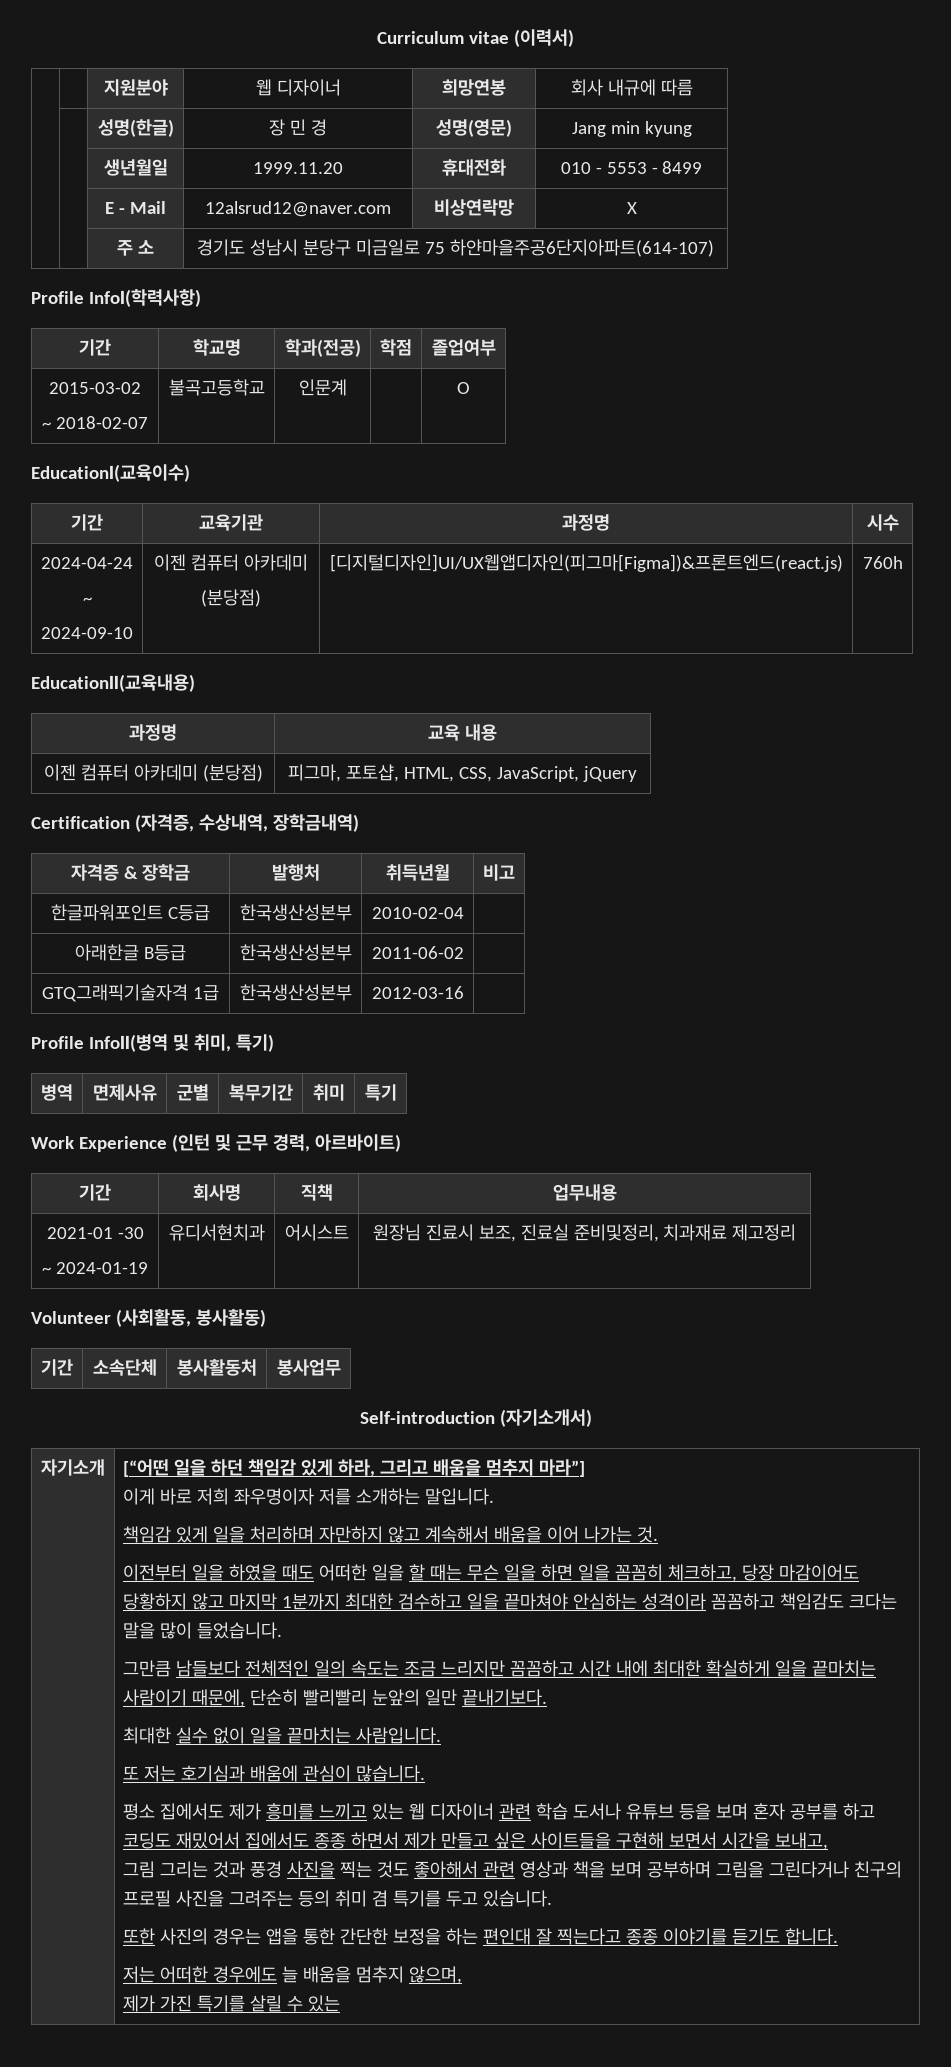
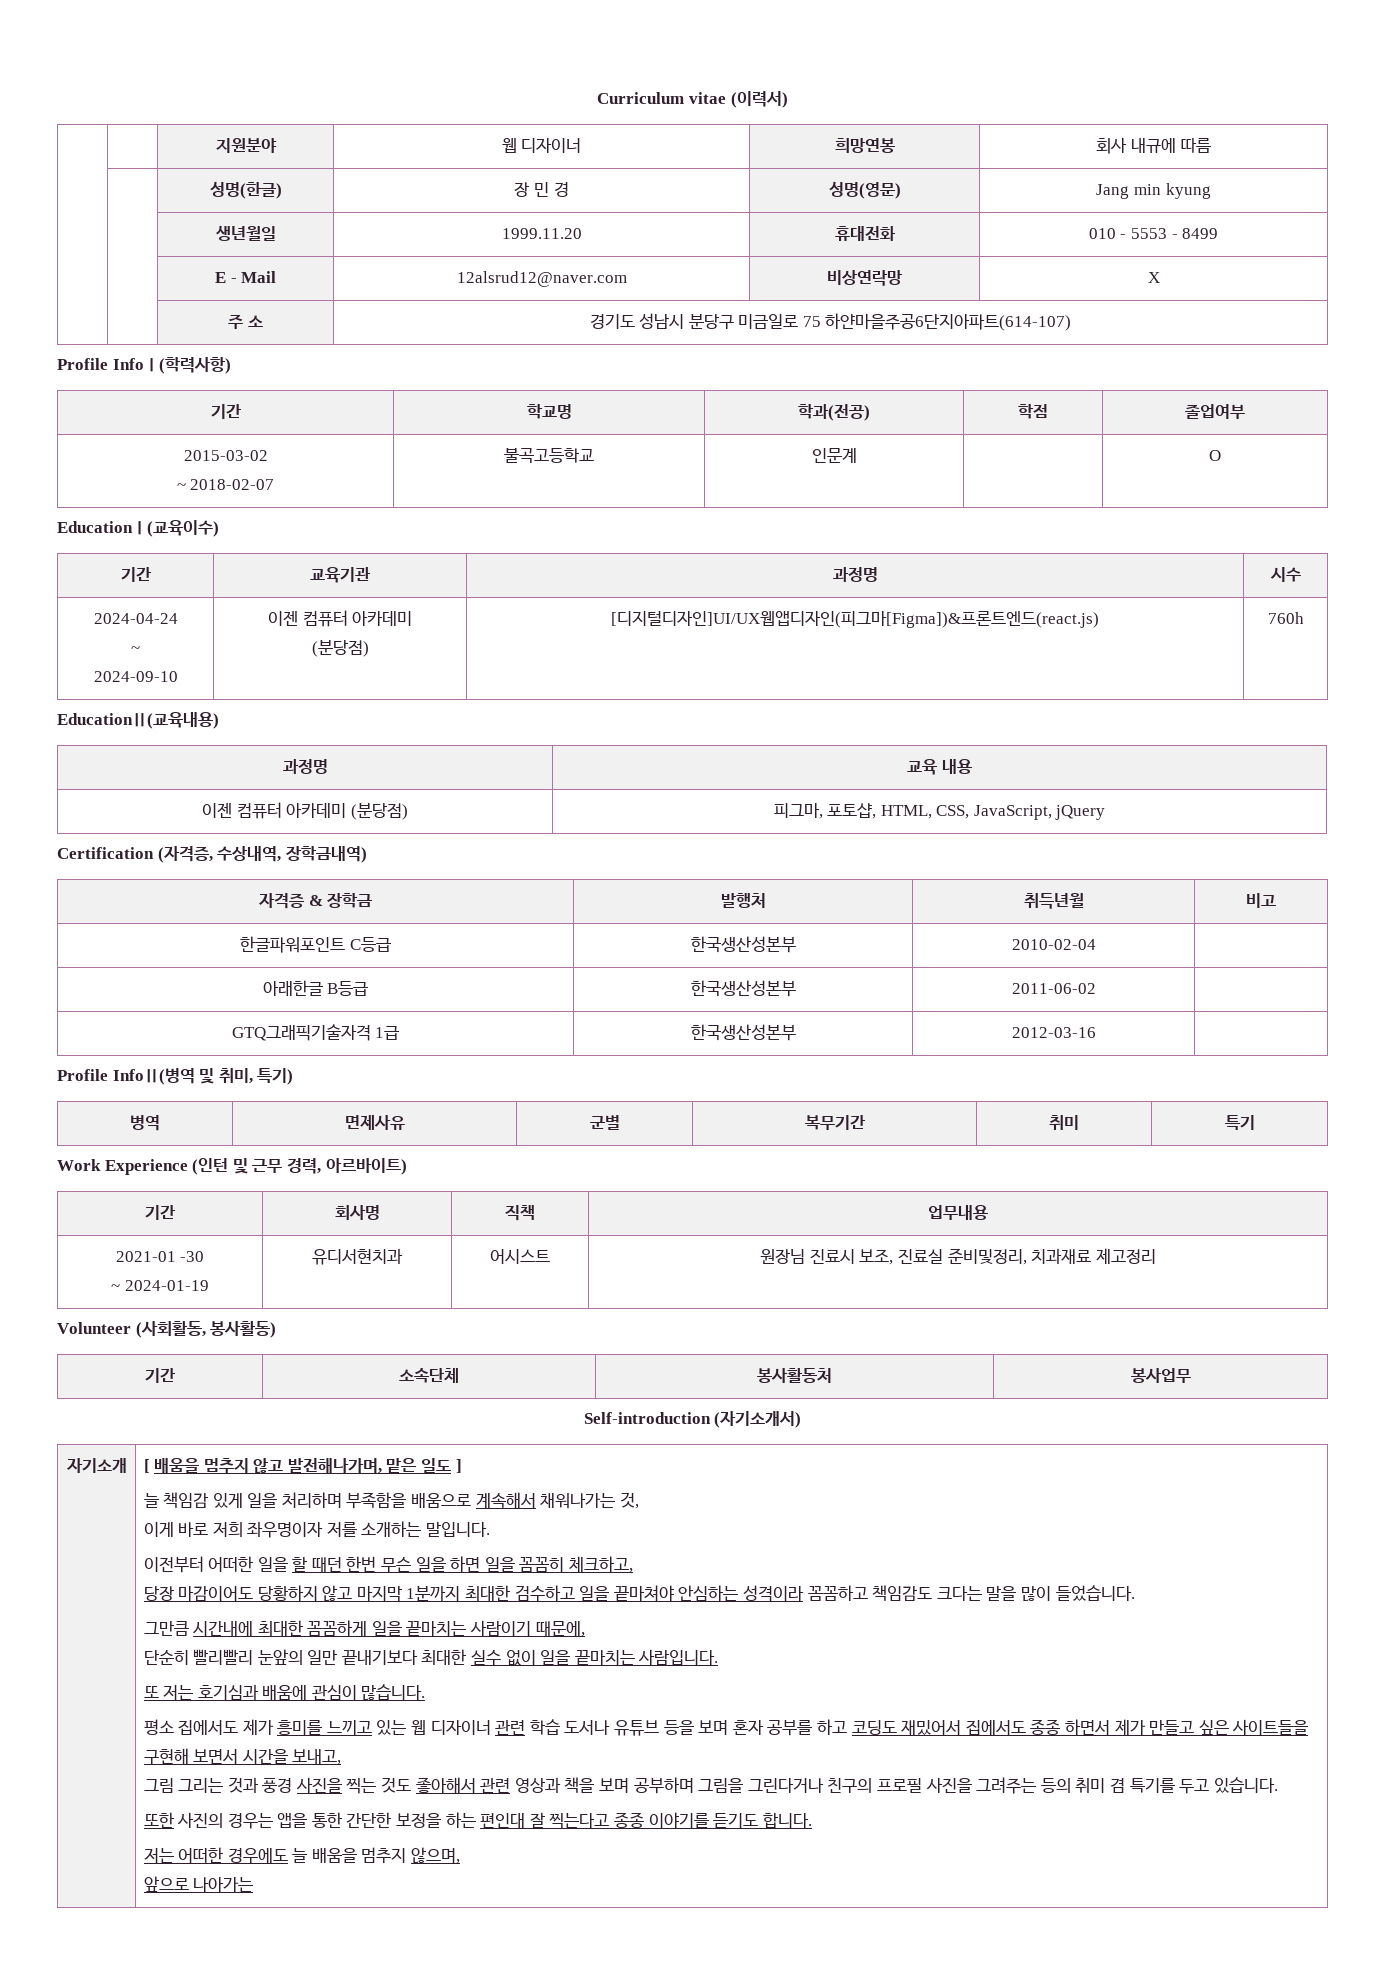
[123,1459,586,1477] [“어떤 일을 하던 책임감 있게 하라, 그리고 배움을 멈추지 마라”] -> [143,1458,462,1474] [143,1492,639,1509] [ 배움을 멈추지 않고 발전해나가며, 맡은 일도 ] // 늘 책임감 있게 일을 처리하며 부족함을 배움으로 계속해서 채워나가는 것,
[123,1526,659,1543] [123,1564,315,1581] 책임감 있게 일을 처리하며 자만하지 않고 계속해서 배움을 이어 나가는 것. // 이전부터 일을 하였을 때도 -> [143,1556,204,1573] 이전부터
[430,1564,463,1581] 때는 -> [311,1556,377,1572] 때던 한번
(738, 1573) none -> (634, 1564) //
[176,1660,771,1677] 남들보다 전체적인 일의 속도는 조금 느리지만 꼼꼼하고 시간 내에 최대한 확실하게 -> [193,1620,368,1636] 시간내에 최대한 꼼꼼하게
(246, 1698) none -> (585, 1629) //
[462,1689,548,1706] 끝내기보다. // -> [341,1650,418,1665] 끝내기보다
[123,1995,341,2012] 제가 가진 특기를 살릴 수 있는 -> [143,1876,254,1892] 앞으로 나아가는

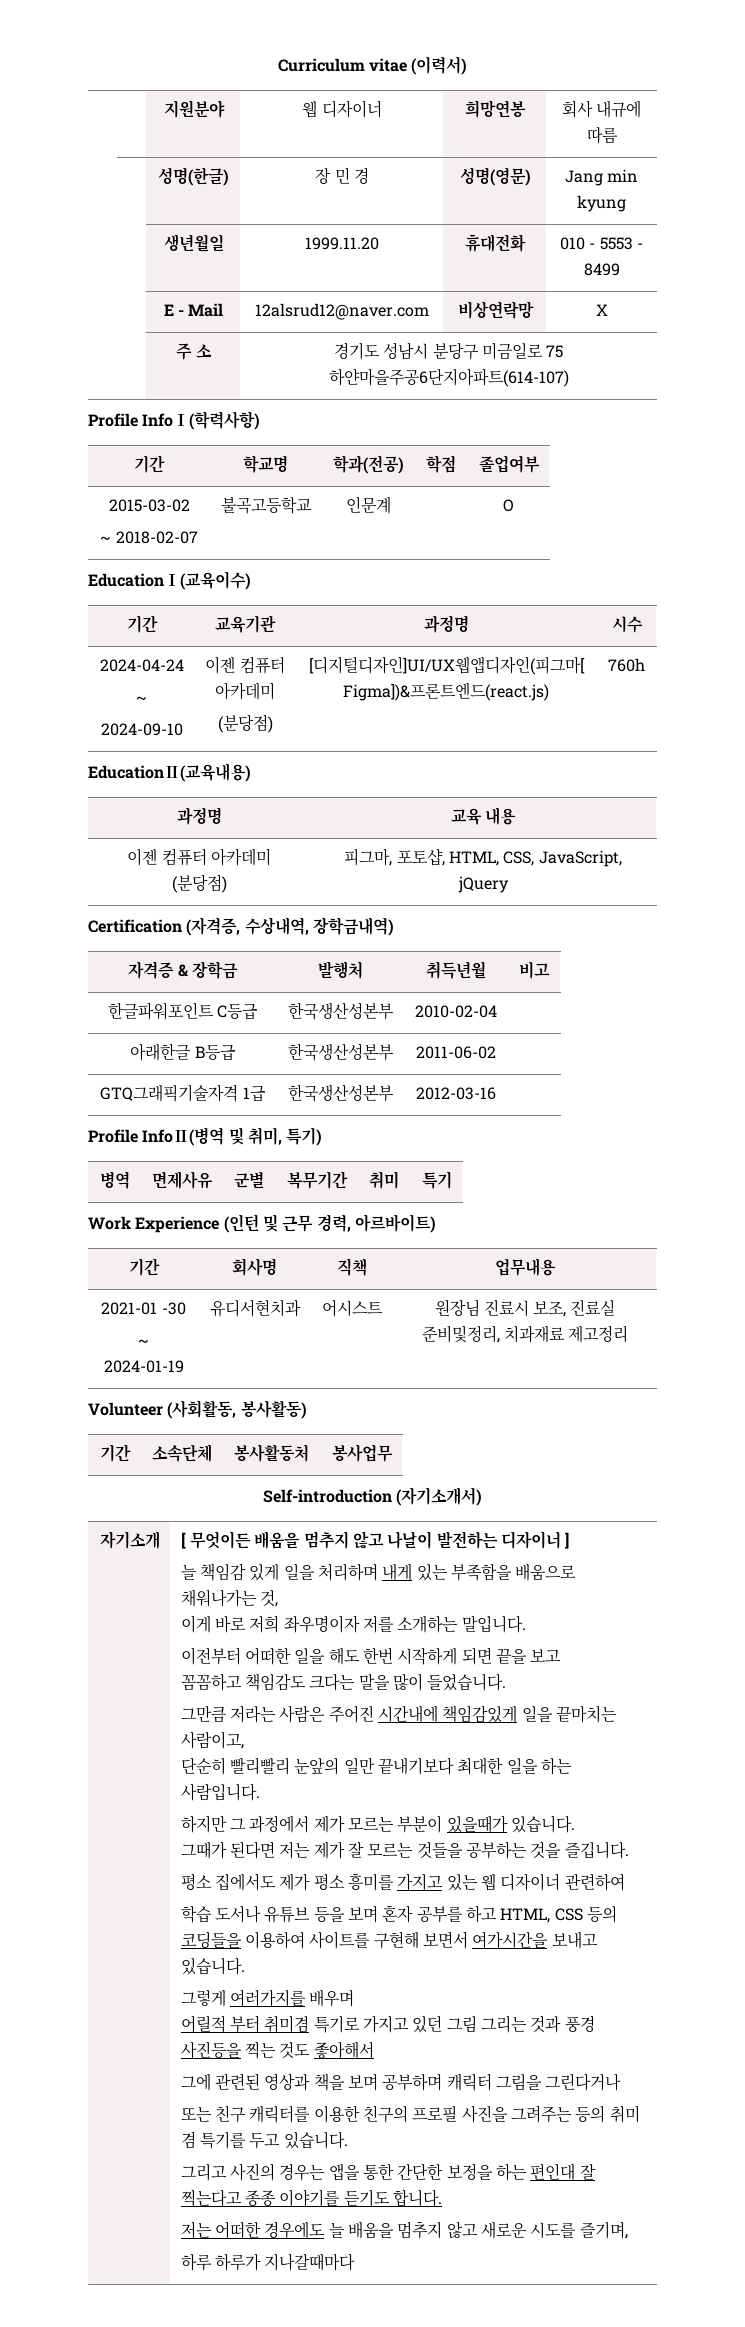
[154,1458,452,1474] 배움을 멈추지 않고 발전해나가며, 맡은 일도 -> [190,1531,561,1549] 무엇이든 배움을 멈추지 않고 나날이 발전하는 디자이너
(342, 1500) none -> [382,1563,448,1581] 내게 있는
[475,1492,536,1508] 계속해서 -> (577, 1572) none
[292,1556,634,1573] [143,1585,805,1602] 할 때던 한번 무슨 일을 하면 일을 꼼꼼히 체크하고, // 당장 마감이어도 당황하지 않고 마지막 1분까지 최대한 검수하고 일을 끝마쳐야 안심하는 성격이라 -> [328,1647,562,1665] 해도 한번 시작하게 되면 끝을 보고 //
[193,1620,585,1637] 시간내에 최대한 꼼꼼하게 일을 끝마치는 사람이기 때문에, -> [230,1705,617,1723] [180,1731,244,1749] 저라는 사람은 주어진 시간내에 책임감있게 일을 끝마치는 사람이고,
[471,1649,719,1666] [143,1684,426,1700] 실수 없이 일을 끝마치는 사람입니다. // 또 저는 호기심과 배움에 관심이 많습니다. -> [506,1758,572,1775] [180,1783,260,1801] [180,1815,575,1833] [180,1841,629,1859] 일을 하는 사람입니다. // 하지만 그 과정에서 제가 모르는 부분이 있을때가 있습니다. // 그때가 된다면 저는 제가 잘 모르는 것들을 공부하는 것을 즐깁니다.
[277,1720,372,1735] 흥미를 느끼고 -> [313,1873,444,1891] 평소 흥미를 가지고
[495,1720,526,1735] 관련 -> [564,1873,625,1891] 관련하여 //
[851,1719,1309,1735] [143,1748,342,1765] 코딩도 재밌어서 집에서도 종종 하면서 제가 만들고 싶은 사이트들을 구현해 보면서 시간을 보내고, // -> [500,1905,617,1923] [180,1931,598,1949] [180,1957,245,1975] [180,1989,355,2007] [180,2015,443,2033] HTML, CSS 등의 코딩들을 이용하여 사이트를 구현해 보면서 여가시간을 보내고 있습니다. // 그렇게 여러가지를 배우며 // 어릴적 부터 취미겸 특기로 가지고 있던
[295,1777,342,1793] 사진을 -> [180,2041,242,2059] 사진등을
[480,1778,511,1793] 관련 -> [180,2073,261,2091] // 그에 관련된
(694, 1785) none -> [446,2073,492,2091] 캐릭터
(824, 1785) none -> [180,2105,360,2123] // 또는 친구 캐릭터를 이용한
[143,1812,174,1828] 또한 -> [180,2163,227,2181] 그리고
[411,1847,461,1864] [143,1876,254,1892] 않으며, // 앞으로 나아가는 -> [446,2221,628,2239] [180,2253,356,2271] 않고 새로운 시도를 즐기며, // 하루 하루가 지나갈때마다

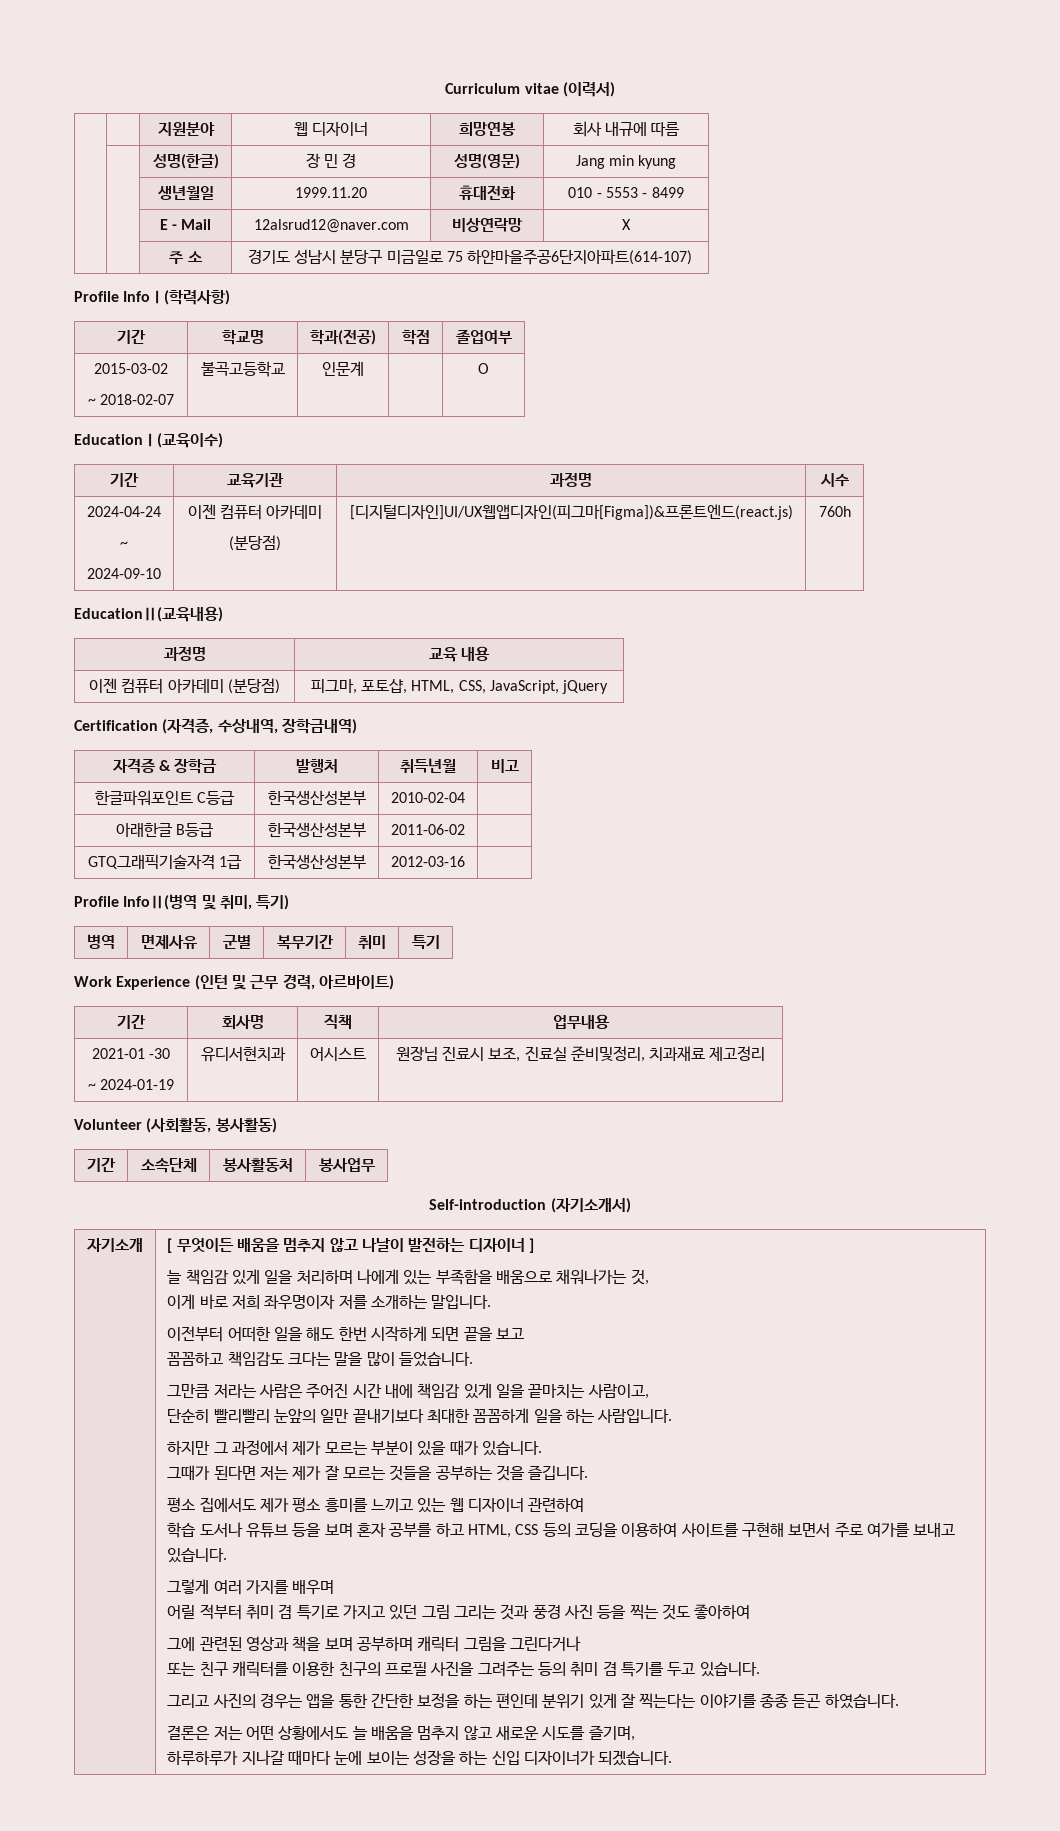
[382,1563,413,1581] 내게 -> [356,1269,399,1284] 나에게
[378,1705,518,1723] 시간내에 책임감있게 -> [352,1383,492,1399] 시간 내에 책임감 있게
(504, 1766) none -> [473,1408,530,1423] 꼼꼼하게
[446,1815,508,1833] 있을때가 -> [417,1440,479,1456] 있을 때가
[397,1873,444,1891] 가지고 -> [370,1498,413,1512] 느끼고
[180,1931,242,1948] 코딩들을 -> [574,1522,618,1537] 코딩을
[472,1931,549,1949] 여가시간을 -> [834,1522,910,1538] 주로 여가를
[230,1989,307,2007] 여러가지를 -> [213,1580,290,1595] 여러 가지를
[180,2015,310,2033] 어릴적 부터 취미겸 -> [167,1604,293,1620] 어릴 적부터 취미 겸
[180,2041,242,2059] 사진등을 -> [563,1604,627,1619] 사진 등을
[313,2041,374,2059] 좋아해서 -> [694,1604,751,1619] 좋아하여
[530,2163,596,2181] [180,2189,443,2207] [180,2221,326,2239] 편인대 잘 찍는다고 종종 이야기를 듣기도 합니다. // 저는 어떠한 경우에도 -> [495,1693,899,1709] [167,1725,349,1740] 편인데 분위기 있게 잘 찍는다는 이야기를 종종 듣곤 하였습니다. // 결론은 저는 어떤 상황에서도
[180,2253,356,2271] 하루 하루가 지나갈때마다 -> [167,1750,673,1766] 하루하루가 지나갈 때마다 눈에 보이는 성장을 하는 신입 디자이너가 되겠습니다.

